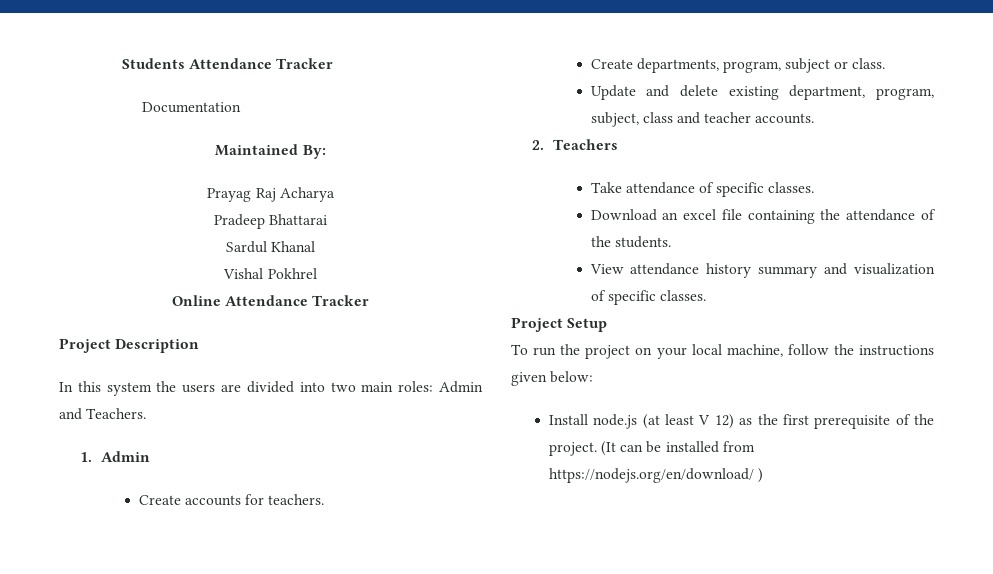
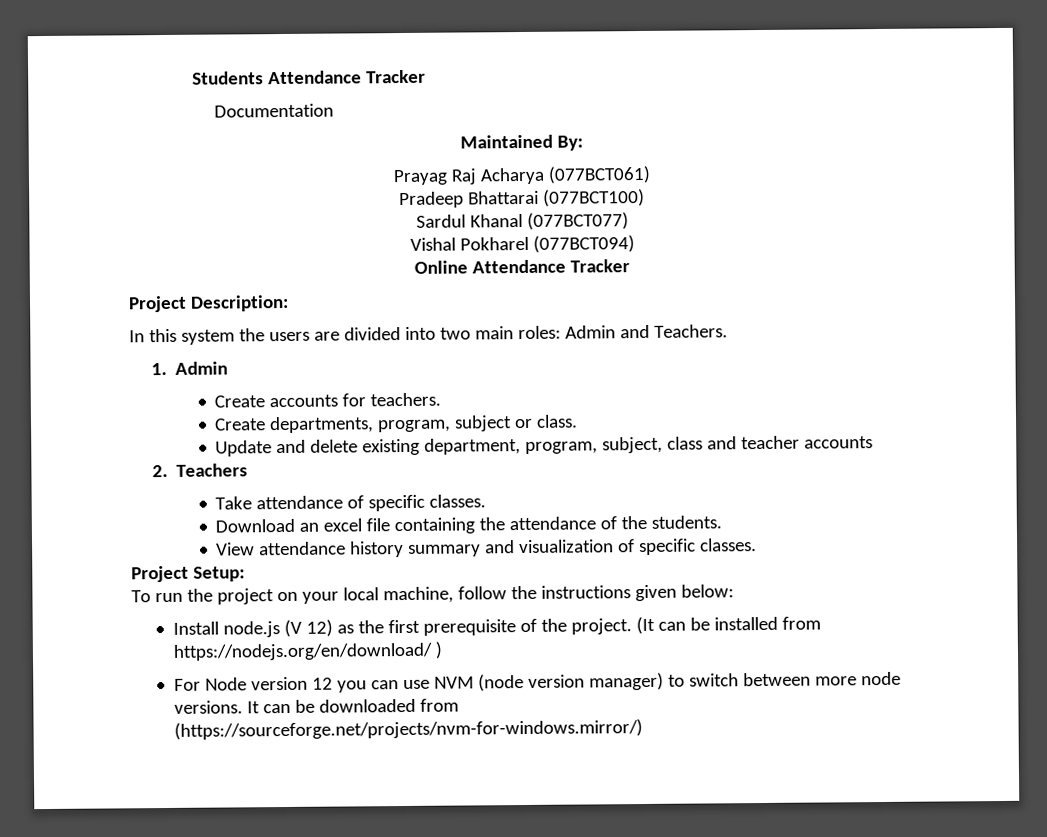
(335, 194) none -> [547,165,651,184] (077BCT061)
(328, 219) none -> [542,188,645,207] (077BCT100)
(316, 246) none -> [526,212,629,230] (077BCT077)
[267,268,317,279] Pokhrel -> [459,235,635,253] Pokharel (077BCT094)
[115,339,200,353] Description -> [189,294,289,312] Description:
[755,113,815,124] accounts. -> [804,436,874,449] accounts
[567,318,608,332] Setup -> [192,566,245,582] Setup:
[642,414,711,429] (at least V -> [284,619,303,638] (V
(764, 475) none -> [174,671,901,693] [174,698,460,714] [174,719,644,740] // For Node version 12 you can use NVM (node version manager) to switch between more node versions. It can be downloaded from (https://sourceforge.net/projects/nvm-for-windows.mirror/)

